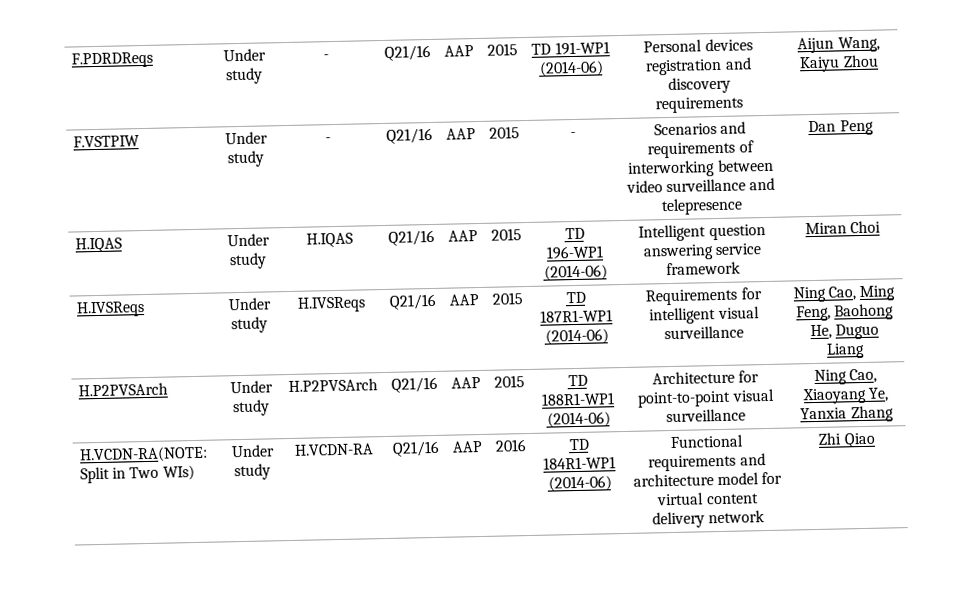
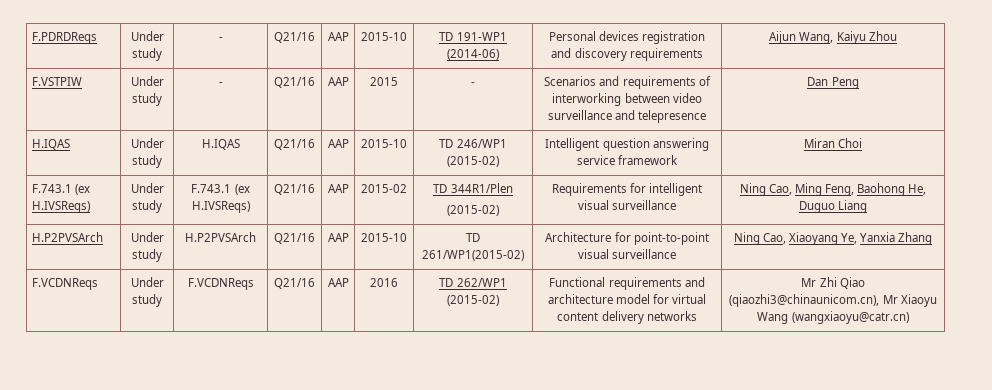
[487,43,518,56] 2015 -> [361,32,407,41] 2015-10
[491,228,522,241] [564,227,585,240] [546,245,604,260] [543,264,608,281] 2015 | TD 196-WP1 (2014-06) -> [361,139,407,148] [439,139,507,148] [447,156,499,167] 2015-10 | TD 246/WP1 (2015-02)
[75,301,145,318] [227,297,272,311] [231,316,268,334] [296,296,366,313] [388,293,437,310] [448,294,479,306] [492,292,523,305] [565,291,586,304] [540,309,613,323] [544,328,609,345] H.IVSReqs | Under study | H.IVSReqs | Q21/16 | AAP | 2015 | TD 187R1-WP1 (2014-06) -> [31,184,90,195] [31,201,90,213] [130,183,164,193] [132,200,162,213] [191,184,250,195] [191,201,250,213] [274,184,315,195] [327,184,349,193] [361,184,407,193] [433,183,513,193] [447,205,499,216] F.743.1 (ex H.IVSReqs) | Under study | F.743.1 (ex H.IVSReqs) | Q21/16 | AAP | 2015-02 | TD 344R1/Plen // (2015-02)
[494,375,525,388] [567,374,588,387] [541,392,615,406] [546,411,611,428] 2015 | TD 188R1-WP1 (2014-06) -> [361,233,407,242] [466,233,480,242] [422,250,524,261] 2015-10 | TD 261/WP1(2015-02)
[78,445,208,464] [79,465,195,484] [230,444,275,458] [234,463,271,481] [294,443,374,456] H.VCDN-RA(NOTE: Split in Two WIs) | Under study | H.VCDN-RA -> [31,278,98,290] [130,277,164,287] [132,294,162,307] [187,278,254,290] F.VCDNReqs | Under study | F.VCDNReqs
[543,456,616,470] [547,475,612,492] 184R1-WP1 (2014-06) -> [456,278,507,287] [447,295,499,306] 262/WP1 (2015-02)
[708,510,766,524] [818,432,876,448] network | Zhi Qiao -> [646,311,697,321] [801,277,865,289] [729,294,937,307] [757,311,909,324] networks | Mr Zhi Qiao (qiaozhi3@chinaunicom.cn), Mr Xiaoyu Wang (wangxiaoyu@catr.cn)

